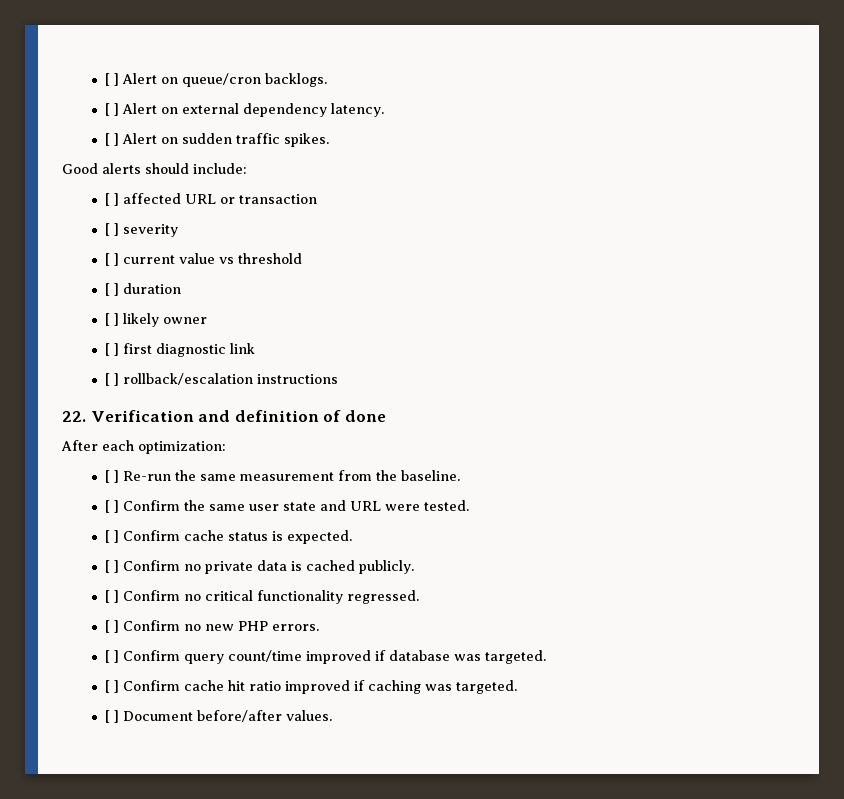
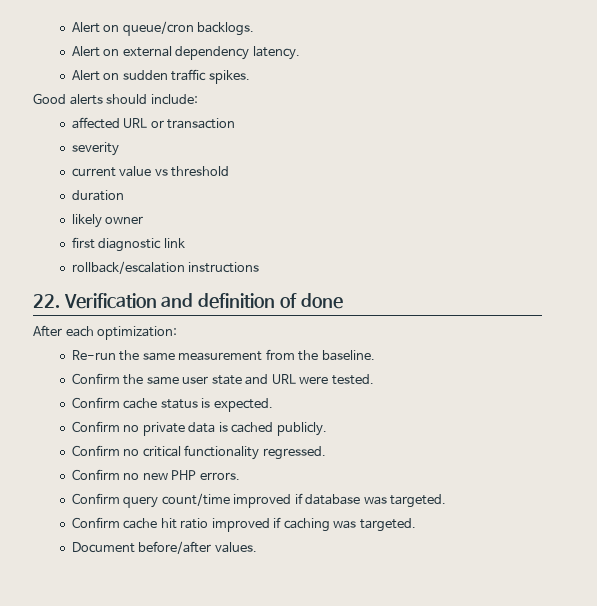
[104,73,119,86] [ ] -> (71, 27) none
[104,103,119,116] [ ] -> (255, 29) none
[104,133,119,146] [ ] -> (300, 53) none
[104,193,119,206] [ ] -> (198, 99) none
[104,223,119,236] [ ] -> (236, 123) none
[104,253,119,266] [ ] -> (119, 149) none
[104,283,119,296] [ ] -> (230, 171) none
[104,313,119,326] [ ] -> (124, 195) none
[104,343,119,356] [ ] -> (144, 220) none
[104,373,119,386] [ ] -> (185, 243) none
[104,470,119,483] [ ] -> (178, 333) none
[104,500,119,513] [ ] -> (375, 355) none
[104,530,119,543] [ ] -> (374, 379) none
[104,560,119,573] [ ] -> (273, 405) none
[104,590,119,603] [ ] -> (327, 429) none
[104,620,119,633] [ ] -> (326, 453) none
[104,650,119,663] [ ] -> (240, 476) none
[104,680,119,693] [ ] -> (447, 501) none
[104,710,119,723] [ ] -> (416, 525) none

